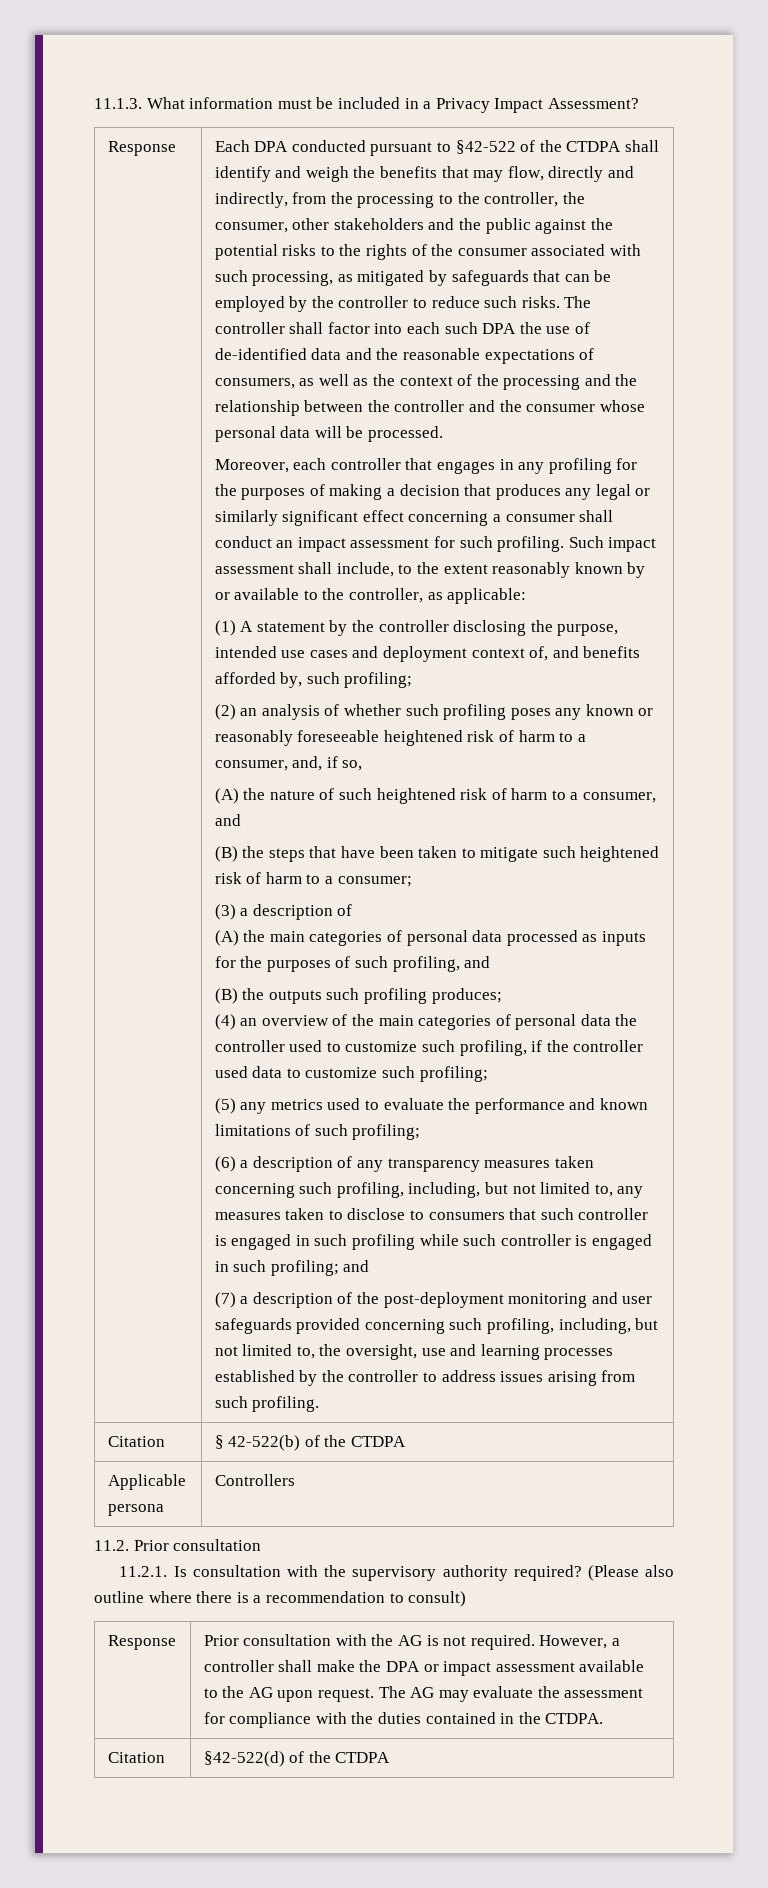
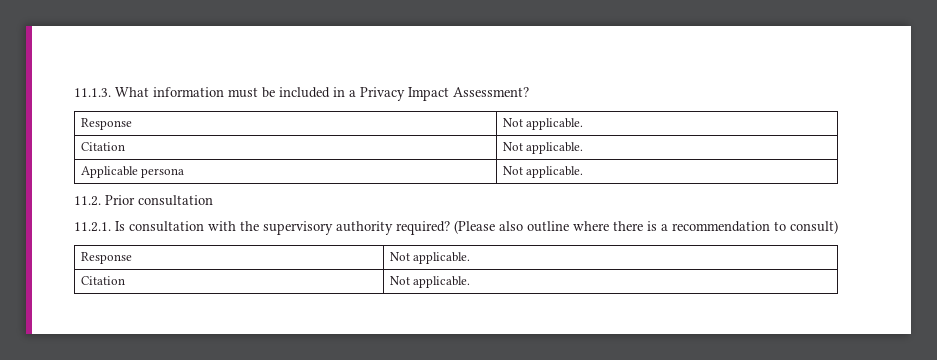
[214,140,659,156] [214,166,634,182] [214,192,585,208] [214,218,613,234] [214,244,641,260] [214,270,612,286] [214,296,592,312] [214,322,590,334] [214,348,595,364] [214,374,638,390] [214,400,645,416] [214,426,443,442] [214,458,638,474] [214,484,651,500] [214,510,614,526] [214,536,657,552] [214,562,646,578] [214,588,527,604] [214,620,619,636] [214,646,641,662] [214,672,413,688] [214,704,654,720] [214,730,586,746] [214,756,363,771] [214,788,657,804] [214,814,241,826] [214,846,660,862] [214,872,412,887] [214,904,353,920] [214,930,646,946] [214,956,491,972] [214,988,502,1004] [214,1014,638,1030] [214,1040,644,1056] [214,1066,488,1082] [214,1098,648,1114] [214,1124,421,1140] [214,1156,594,1172] [214,1182,644,1198] [214,1208,649,1220] [214,1234,652,1250] [214,1260,370,1276] [214,1292,653,1308] [214,1318,659,1334] [214,1344,614,1360] [214,1370,636,1386] [214,1396,320,1412] [107,1436,165,1447] [214,1435,406,1451] Each DPA conducted pursuant to §42‑522 of the CTDPA shall identify and weigh the benefits that may flow, directly and indirectly, from the processing to the controller, the consumer, other stakeholders and the public against the potential risks to the rights of the consumer associated with such processing, as mitigated by safeguards that can be employed by the controller to reduce such risks. The controller shall factor into each such DPA the use of de-identified data and the reasonable expectations of consumers, as well as the context of the processing and the relationship between the controller and the consumer whose personal data will be processed. // Moreover, each controller that engages in any profiling for the purposes of making a decision that produces any legal or similarly significant effect concerning a consumer shall conduct an impact assessment for such profiling. Such impact assessment shall include, to the extent reasonably known by or available to the controller, as applicable: // (1) A statement by the controller disclosing the purpose, intended use cases and deployment context of, and benefits afforded by, such profiling; // (2) an analysis of whether such profiling poses any known or reasonably foreseeable heightened risk of harm to a consumer, and, if so, // (A) the nature of such heightened risk of harm to a consumer, and // (B) the steps that have been taken to mitigate such heightened risk of harm to a consumer; // (3) a description of // (A) the main categories of personal data processed as inputs for the purposes of such profiling, and // (B) the outputs such profiling produces; // (4) an overview of the main categories of personal data the controller used to customize such profiling, if the controller used data to customize such profiling; // (5) any metrics used to evaluate the performance and known limitations of such profiling; // (6) a description of any transparency measures taken concerning such profiling, including, but not limited to, any measures taken to disclose to consumers that such controller is engaged in such profiling while such controller is engaged in such profiling; and // (7) a description of the post-deployment monitoring and user safeguards provided concerning such profiling, including, but not limited to, the oversight, use and learning processes established by the controller to address issues arising from such profiling. // Citation | § 42‑522(b) of the CTDPA -> [502,118,584,130] [80,142,125,151] [502,142,584,154] Not applicable. // Citation | Not applicable.
[214,1474,295,1486] Controllers -> [502,166,584,178] Not applicable.
[203,1634,620,1650] [203,1660,645,1676] [203,1686,644,1702] [203,1712,604,1728] [107,1752,165,1763] [203,1751,391,1767] Prior consultation with the AG is not required. However, a controller shall make the DPA or impact assessment available to the AG upon request. The AG may evaluate the assessment for compliance with the duties contained in the CTDPA. // Citation | §42-522(d) of the CTDPA -> [389,252,471,264] [80,276,125,285] [389,276,471,288] Not applicable. // Citation | Not applicable.

